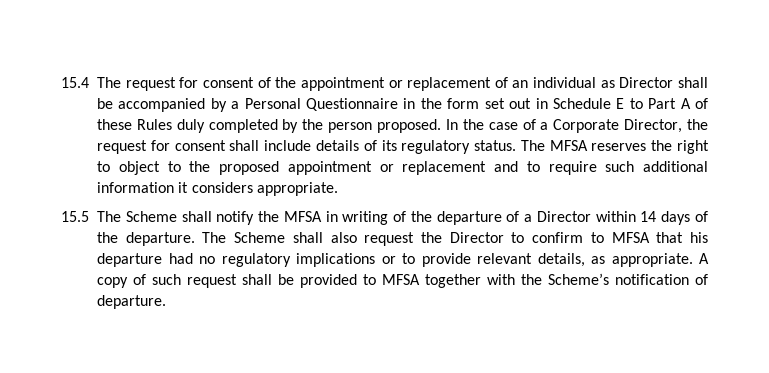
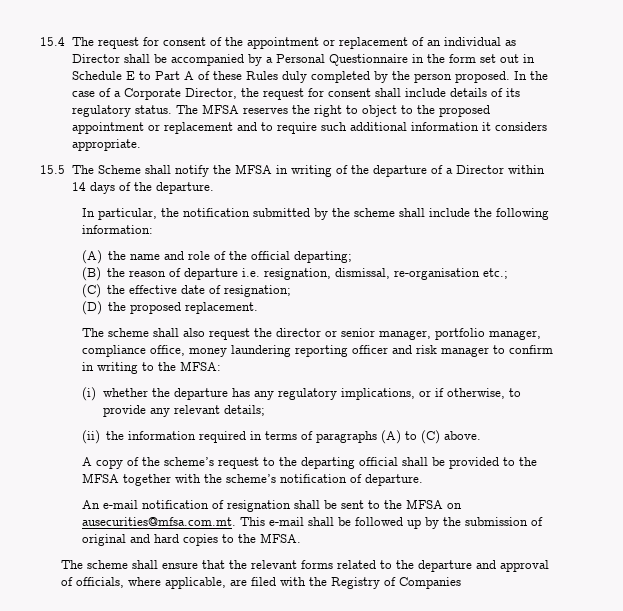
[202,232,708,246] [97,253,709,267] [97,274,237,288] The Scheme shall also request the Director to confirm to MFSA that his departure had no regulatory implications or to provide relevant details, as appropriate. A copy of such request -> [81,208,549,220] [81,225,153,234] [81,250,353,264] [81,267,509,281] [81,284,292,298] [81,301,259,315] [81,328,541,340] [81,345,553,357] [81,361,221,374] [81,387,521,401] [102,405,265,417] [81,430,482,444] [81,457,398,469] // In particular, the notification submitted by the scheme shall include the following information: // (A) the name and role of the official departing; // (B) the reason of departure i.e. resignation, dismissal, re-organisation etc.; // (C) the effective date of resignation; // (D) the proposed replacement. // The scheme shall also request the director or senior manager, portfolio manager, compliance office, money laundering reporting officer and risk manager to confirm in writing to the MFSA: // (i) whether the departure has any regulatory implications, or if otherwise, to provide any relevant details; // (ii) the information required in terms of paragraphs (A) to (C) above. // A copy of the scheme’s request to the departing official
(376, 279) none -> [518,457,537,466] the
[548,273,609,285] Scheme’s -> [225,474,276,483] scheme’s
(166, 302) none -> [81,499,462,512] [81,517,543,529] [81,533,301,546] [60,560,549,572] [60,577,461,589] // An e-mail notification of resignation shall be sent to the MFSA on ausecurities@mfsa.com.mt. This e-mail shall be followed up by the submission of original and hard copies to the MFSA. // The scheme shall ensure that the relevant forms related to the departure and approval of officials, where applicable, are filed with the Registry of Companies

